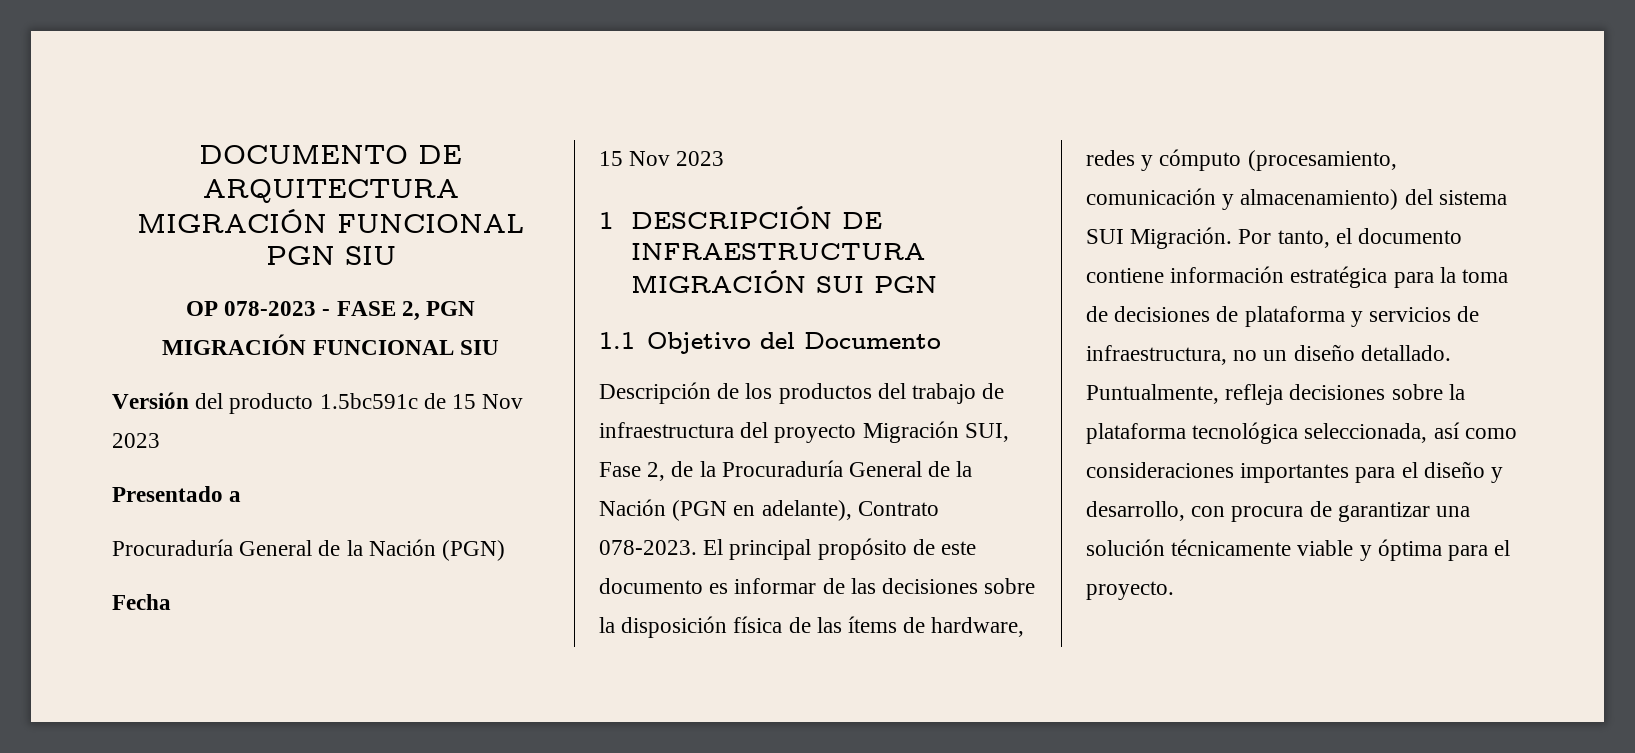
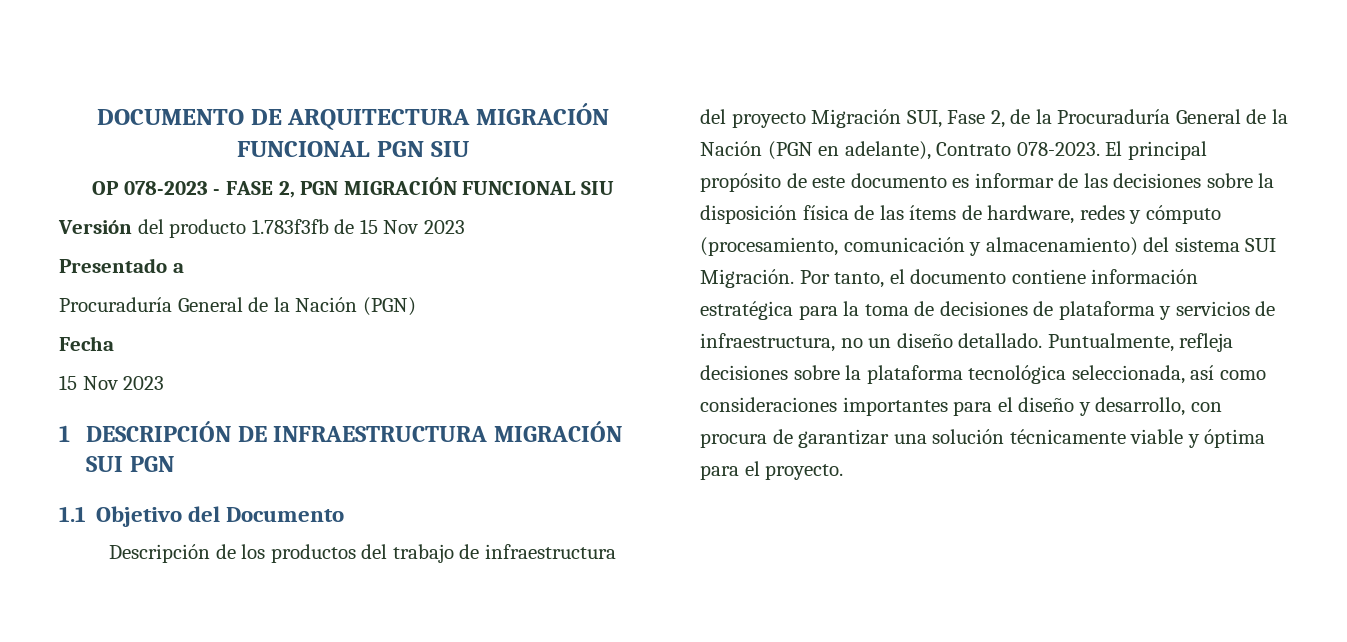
[319,393,418,409] 1.5bc591c -> [251,219,329,234] 1.783f3fb

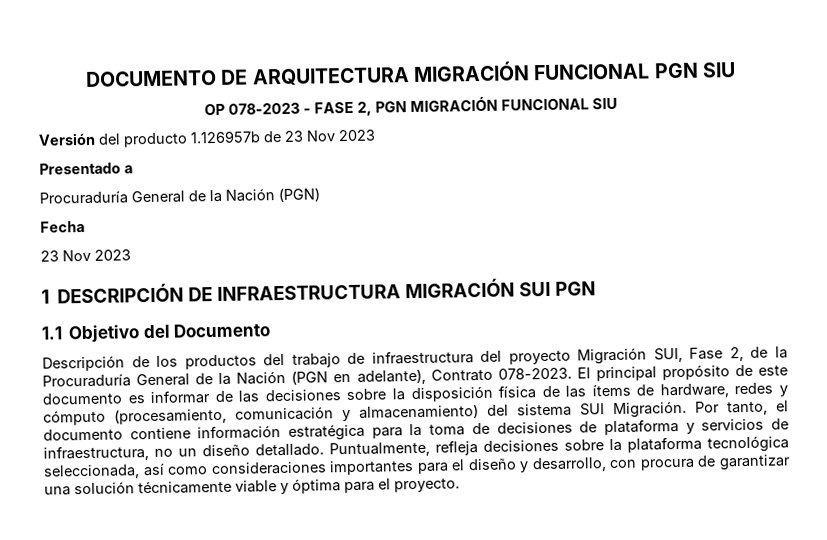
[251,219,378,234] 1.783f3fb de 15 -> [190,130,304,144] 1.126957b de 23
[59,375,77,390] 15 -> [40,250,59,262] 23

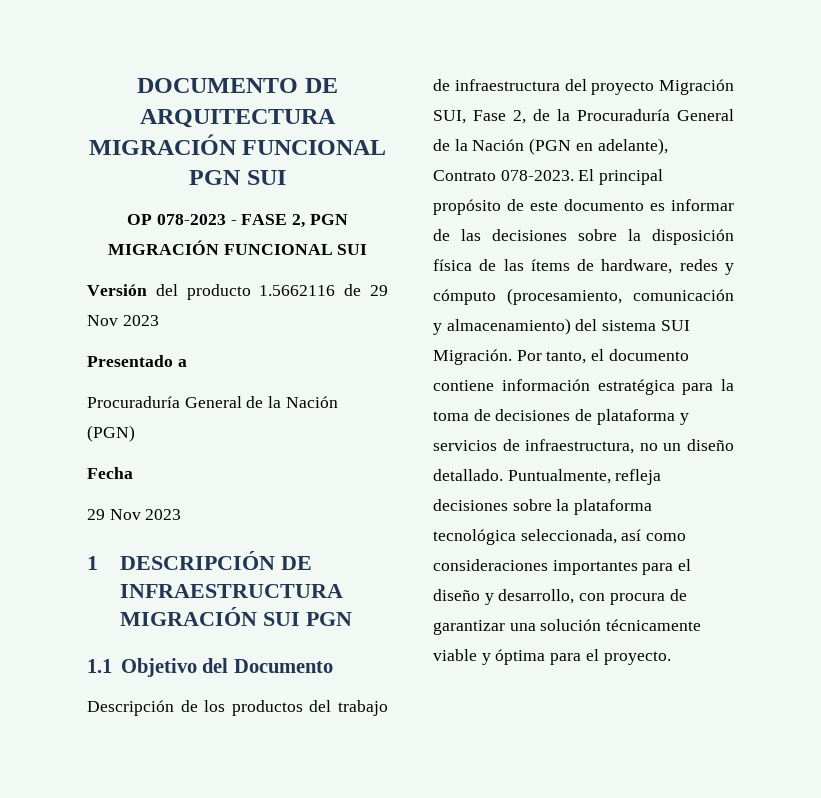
[701,62,736,78] SIU -> [246,170,286,185] SUI
[592,97,618,110] SIU -> [337,244,368,255] SUI
[190,130,304,144] 1.126957b de 23 -> [259,284,388,296] 1.5662116 de 29
[40,250,59,262] 23 -> [87,509,105,520] 29

